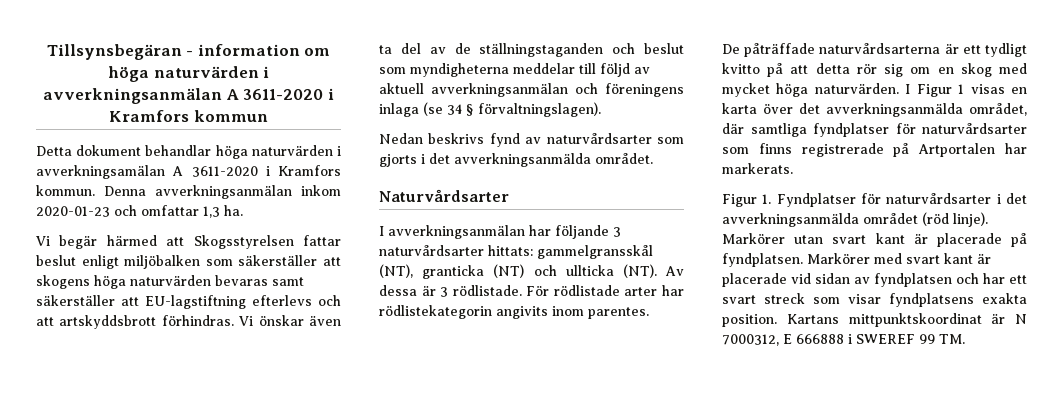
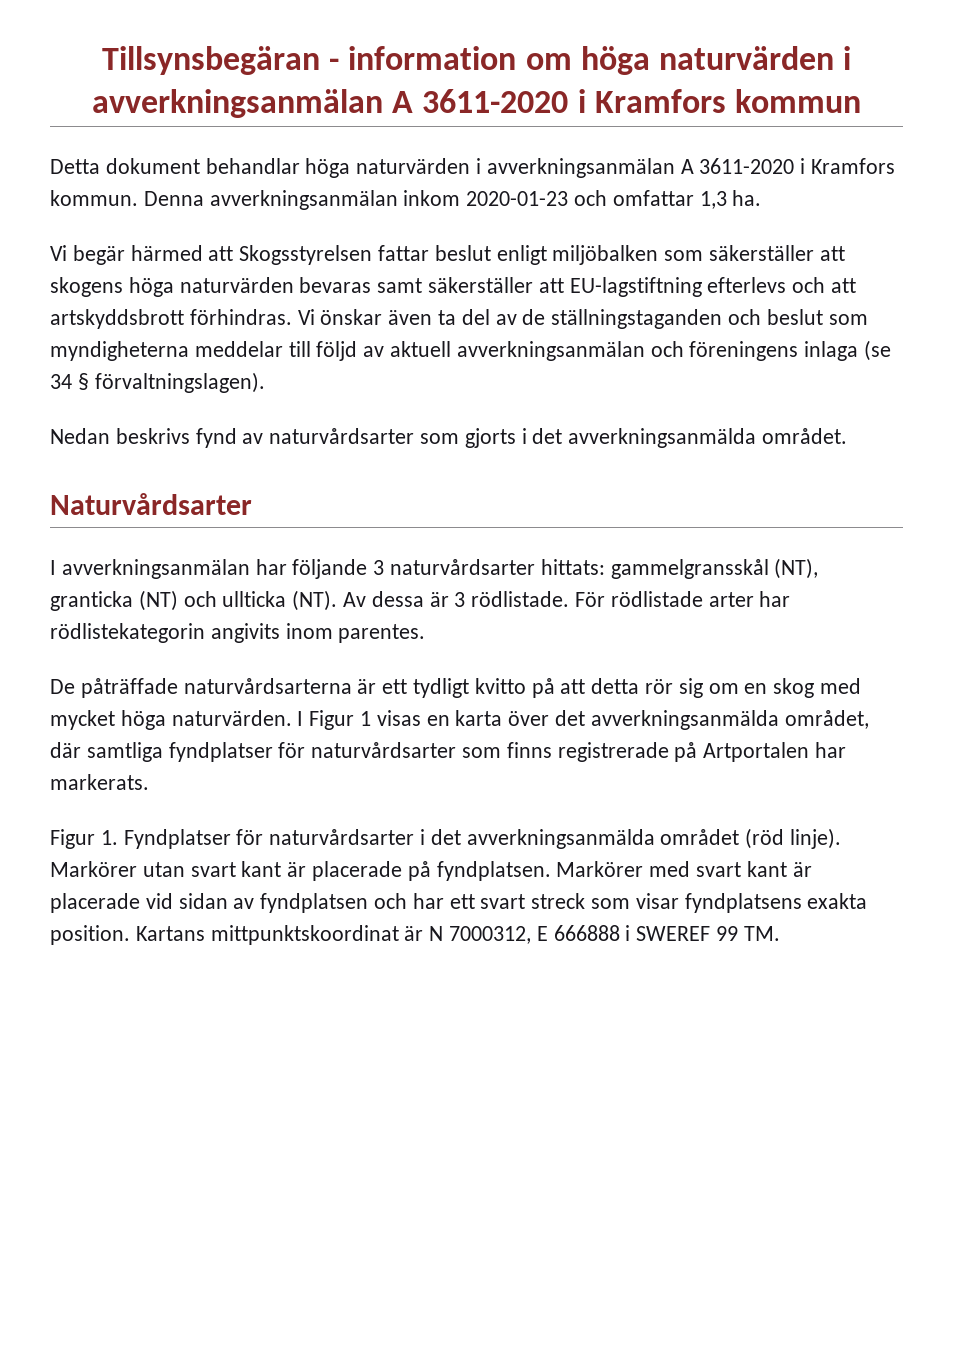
[36,165,165,179] avverkningsamälan -> [486,158,675,178] avverkningsanmälan

